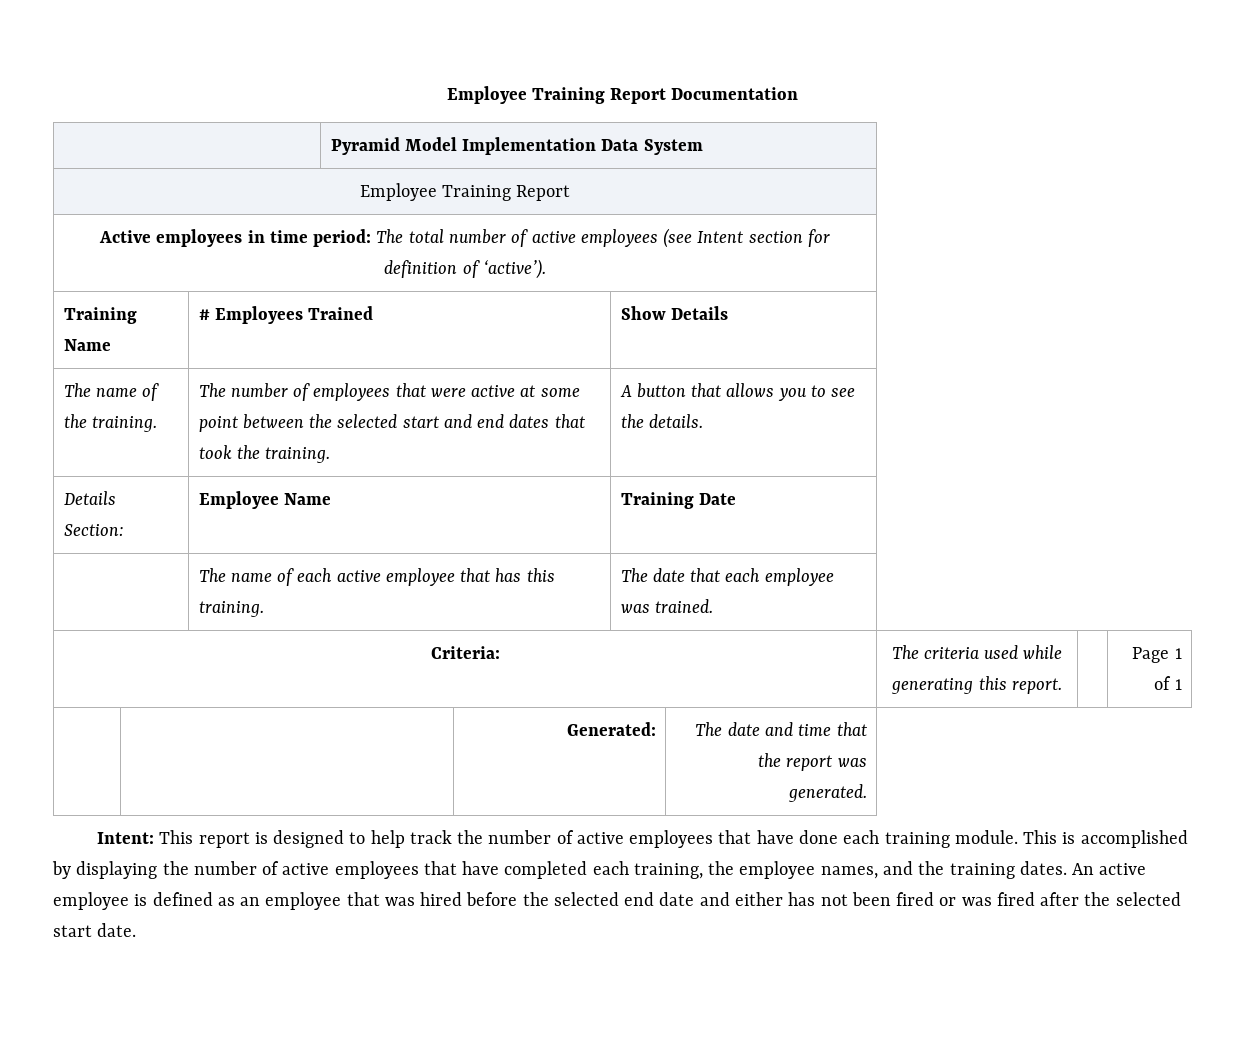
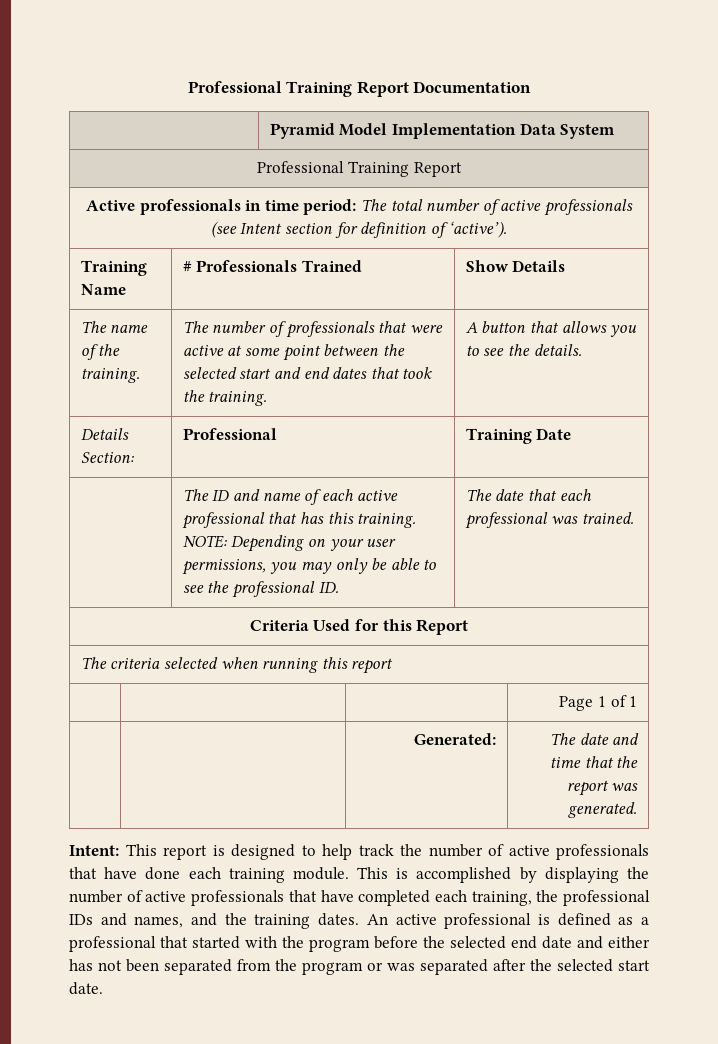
[446,86,527,104] Employee -> [187,81,282,93] Professional
[359,183,437,201] Employee -> [257,161,345,173] Professional
[156,229,243,247] employees -> [139,199,241,215] professionals
[580,229,658,247] employees -> [543,199,633,216] professionals
[214,306,303,324] Employees -> [196,260,298,272] Professionals
[313,383,391,401] employees -> [285,321,375,338] professionals
[198,491,331,509] Employee Name -> [182,428,277,440] Professional
(226, 575) none -> [212,489,261,501] ID and
[385,568,455,586] employee -> [181,512,265,529] professional
(264, 609) none -> [182,535,397,552] [181,558,437,575] [182,581,339,598] NOTE: Depending on your user permissions, you may only be able to see the professional ID.
[764,568,834,586] employee -> [464,512,548,529] professional
[430,646,500,659] [891,645,1063,659] [891,676,1062,694] Criteria: | The criteria used while generating this report. -> [249,619,469,635] [80,657,394,674] Criteria Used for this Report // The criteria selected when running this report // |
[629,830,714,848] employees -> [556,844,649,860] professionals
[334,861,419,879] employees -> [191,890,285,906] professionals
[739,861,816,879] employee -> [563,890,650,906] [69,913,127,926] professional IDs and
[53,892,129,910] employee -> [444,913,532,929] professional
[240,892,463,910] an employee that was hired -> [641,917,649,925] [69,936,370,952] a professional that started with the program
[896,892,935,906] fired -> [164,959,363,975] separated from the program
[996,892,1035,906] fired -> [420,959,488,975] separated

